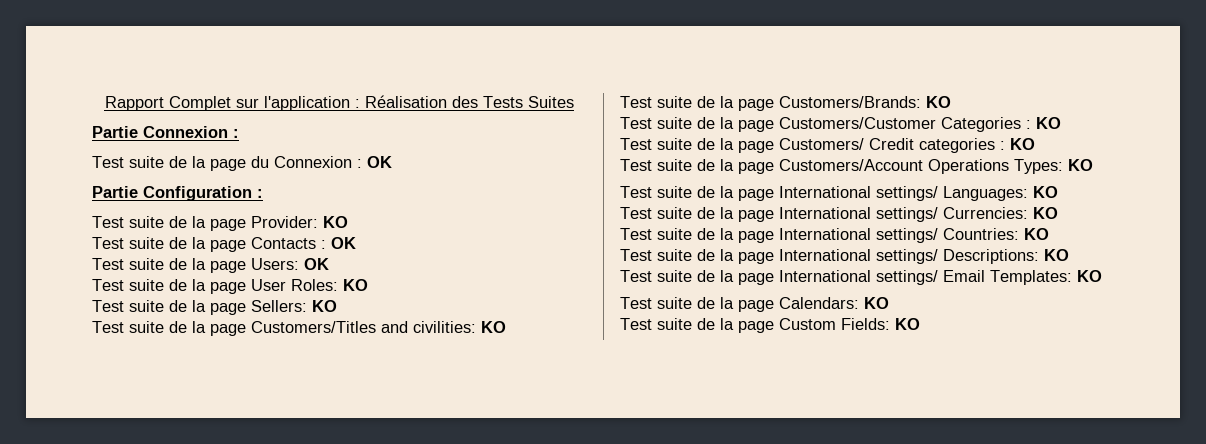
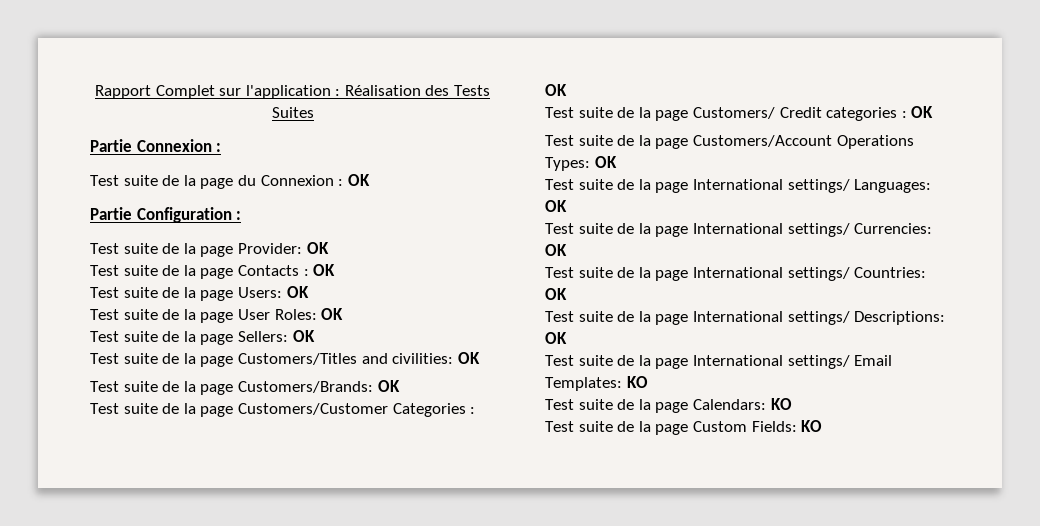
[323,216,348,228] KO -> [306,242,329,254] OK
[343,279,368,291] KO -> [321,308,344,320] OK
[312,300,337,312] KO -> [292,330,315,342] OK
[481,321,506,333] KO -> [457,352,480,364] OK
[926,96,951,108] KO -> [377,380,400,392] OK
[1036,117,1061,129] KO -> [545,84,567,96] OK
[1010,138,1035,150] KO -> [911,106,934,118] OK
[1068,159,1093,171] KO -> [594,156,617,168] OK
[1033,186,1058,198] KO -> [545,200,567,212] OK
[1033,207,1058,219] KO -> [545,244,567,256] OK
[1024,228,1049,240] KO -> [545,288,567,300] OK
[1044,249,1069,261] KO -> [545,332,567,344] OK

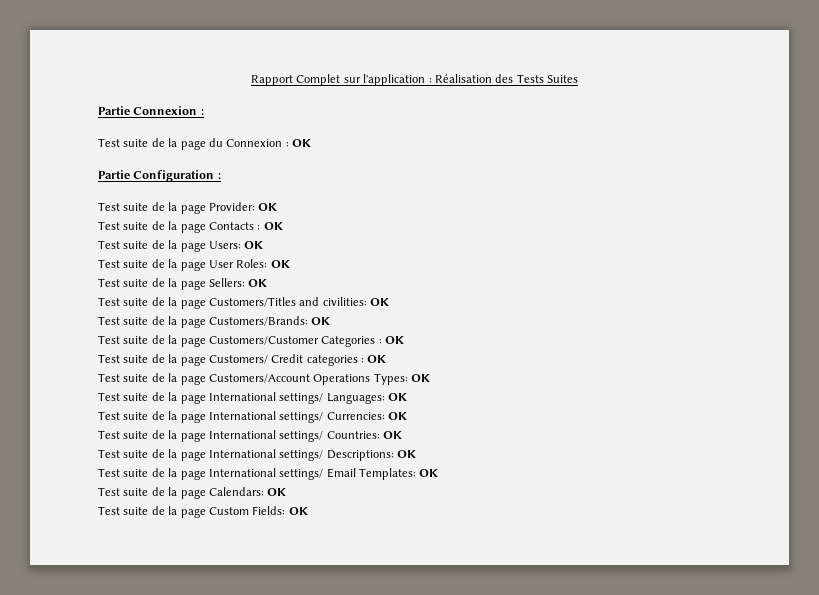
[626,376,648,388] KO -> [419,469,439,477] OK
[770,398,792,410] KO -> [267,488,287,496] OK
[801,420,823,432] KO -> [288,507,308,515] OK

